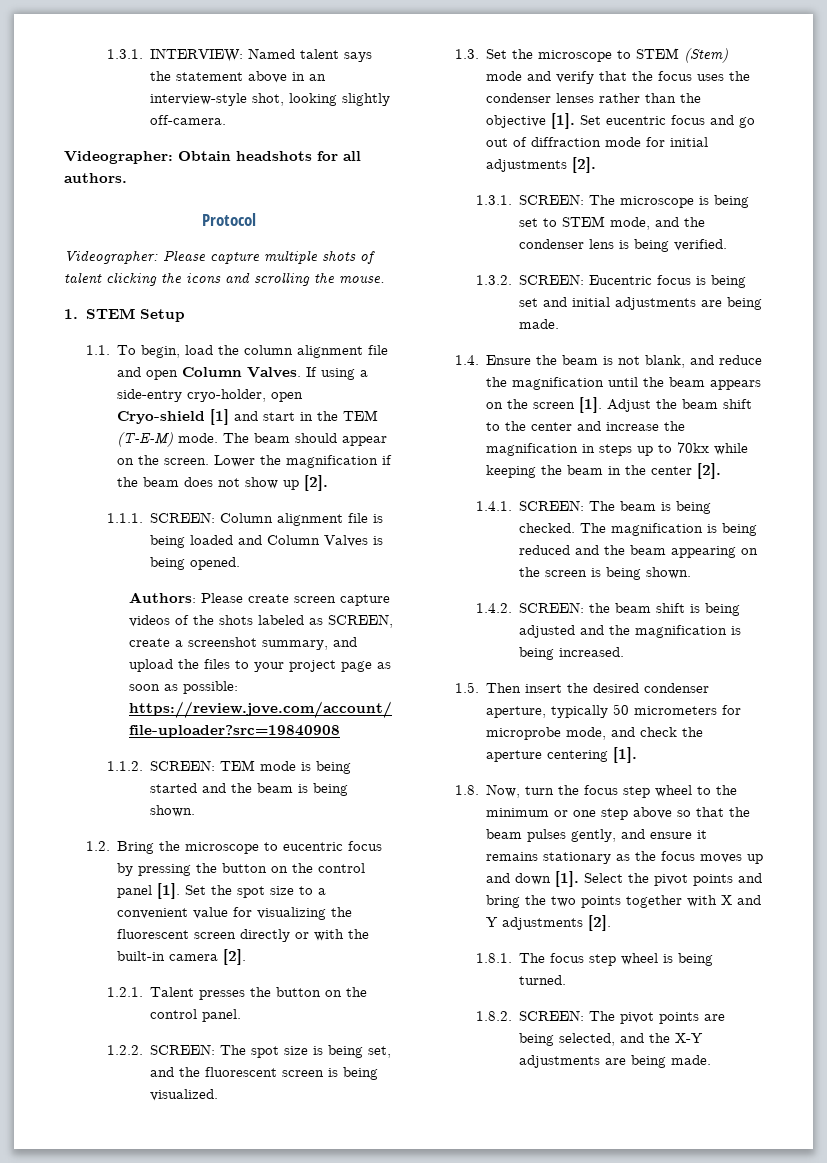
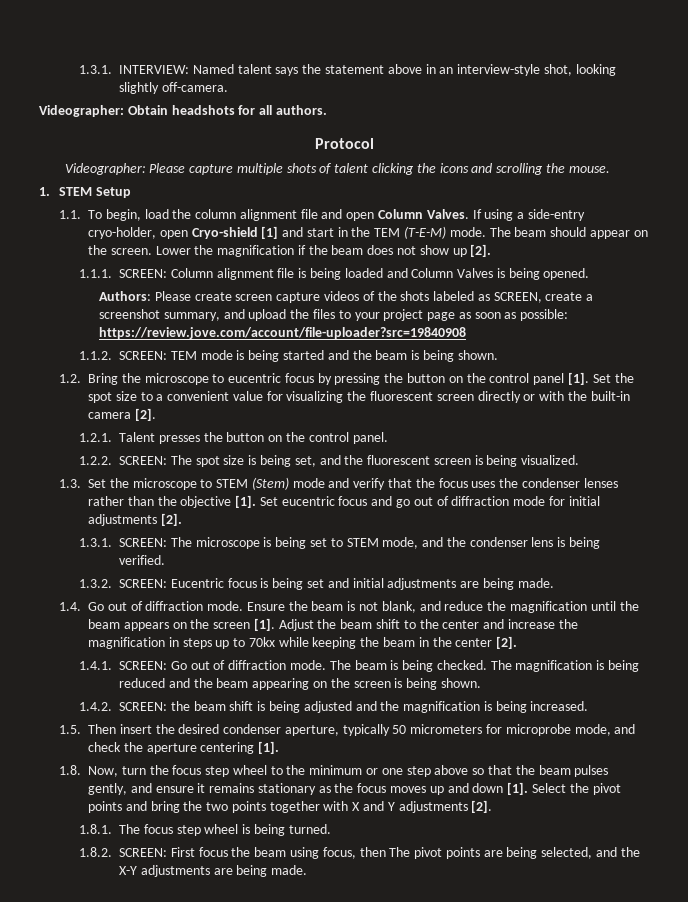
(479, 360) none -> [88,601,244,611] Go out of diffraction mode.
(585, 505) none -> [170,660,326,670] Go out of diffraction mode.
(585, 1015) none -> [170,847,386,859] First focus the beam using focus, then

